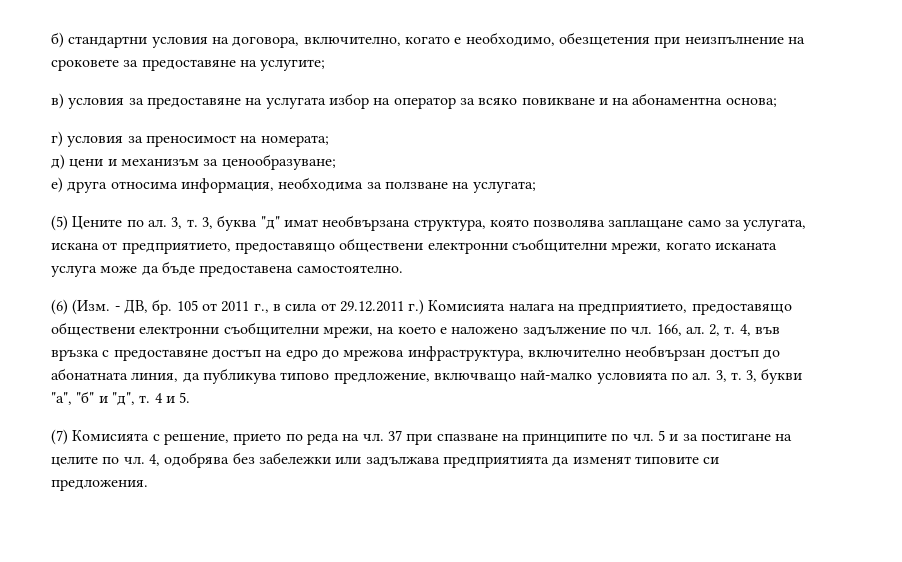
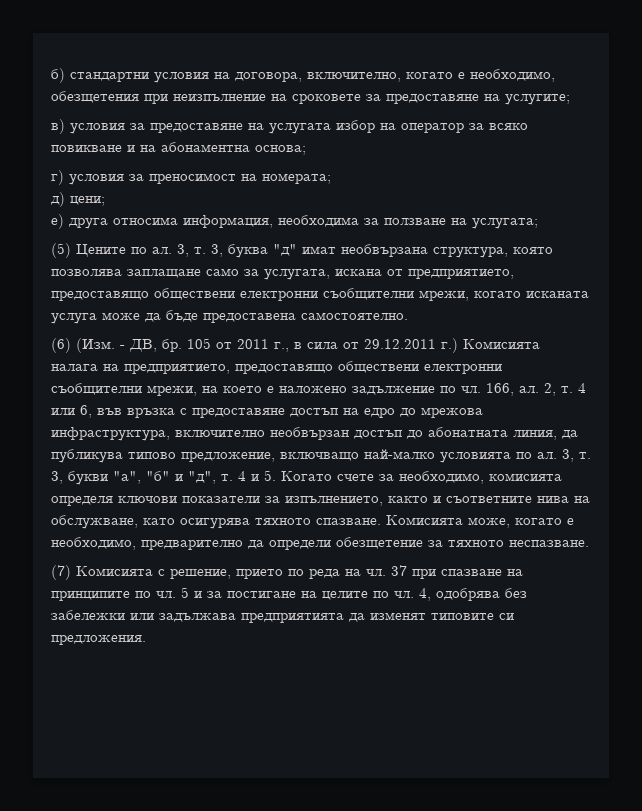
[69,154,336,170] цени и механизъм за ценообразуване; -> [70,196,105,206] цени;
[739,324,751,336] 4, -> [578,383,586,393] [51,405,92,418] 4 или 6,
(191, 397) none -> [281,471,562,484] [51,496,590,506] [51,515,574,529] [51,537,589,550] Когато счете за необходимо, комисията определя ключови показатели за изпълнението, както и съответните нива на обслужване, като осигурява тяхното спазване. Комисията може, когато е необходимо, предварително да определи обезщетение за тяхното неспазване.

